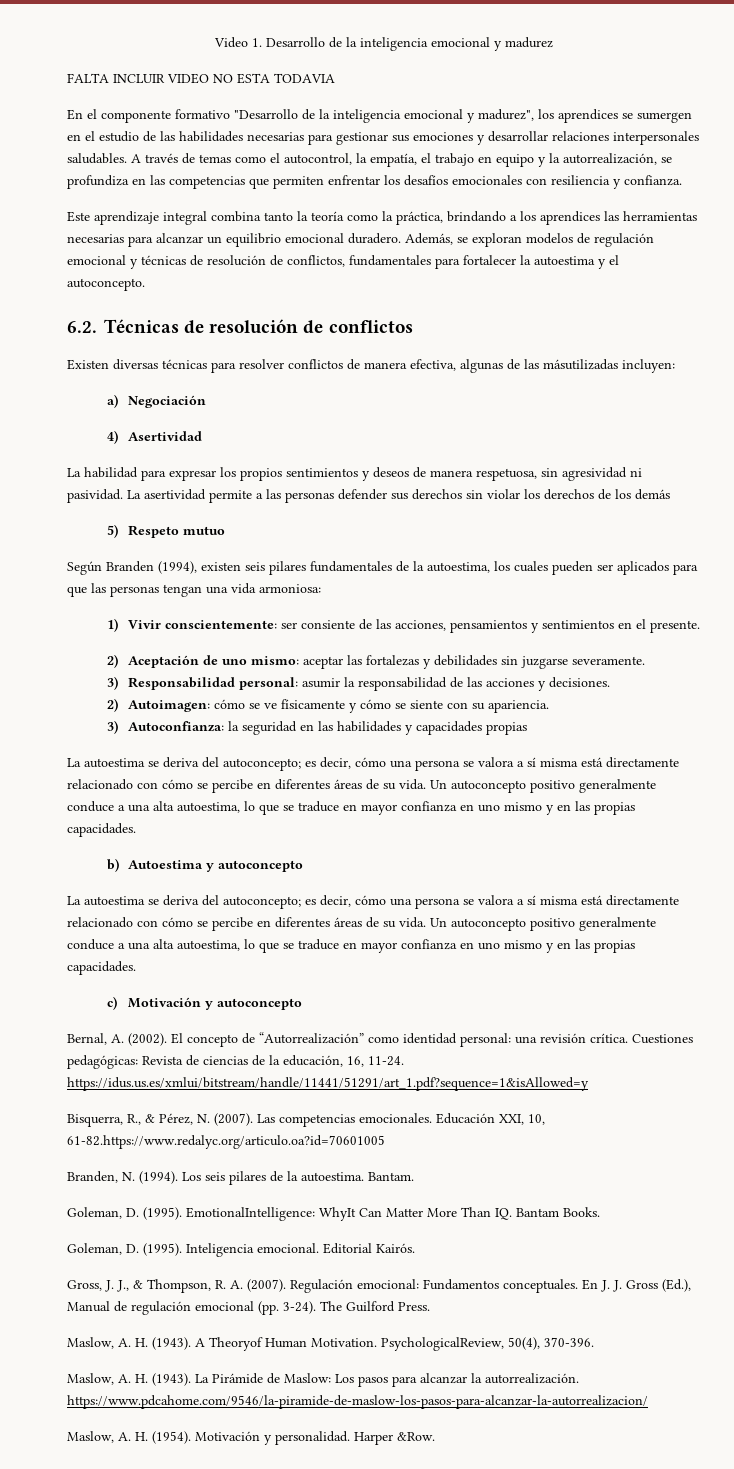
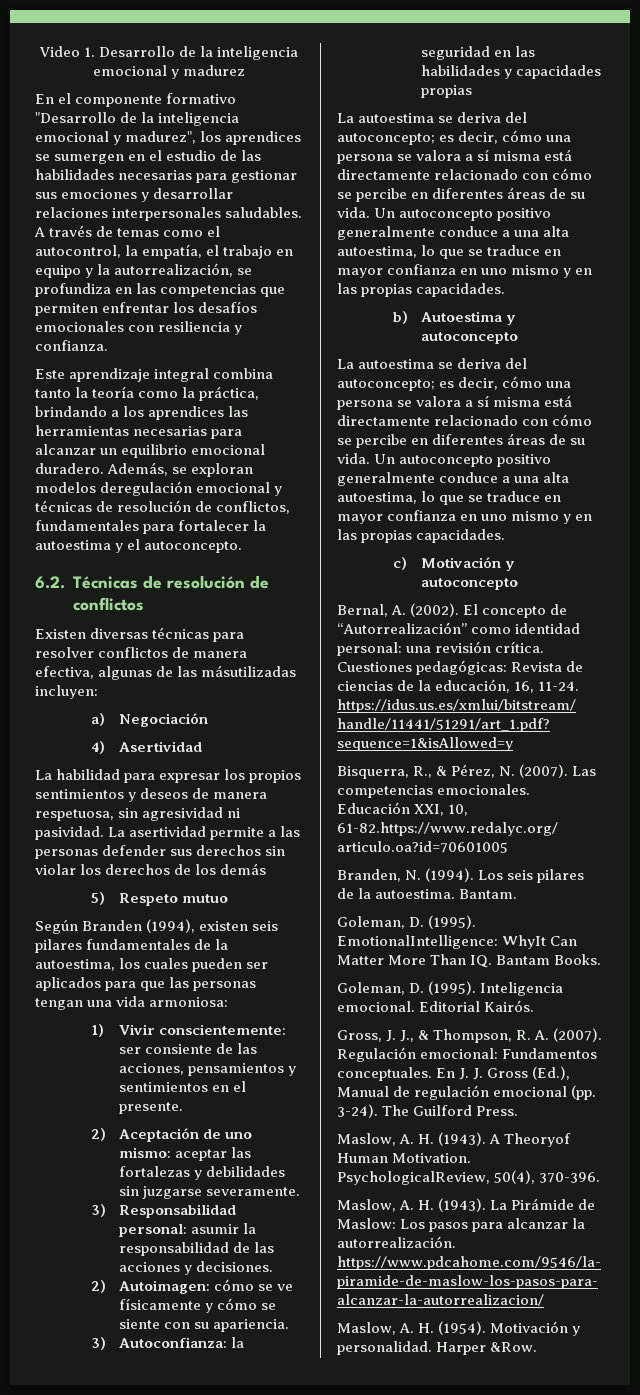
[67,73,335,84] // FALTA INCLUIR VIDEO NO ESTA TODAVIA -> (246, 70) none
[577,233,654,247] de regulación -> [100,481,193,496] deregulación

